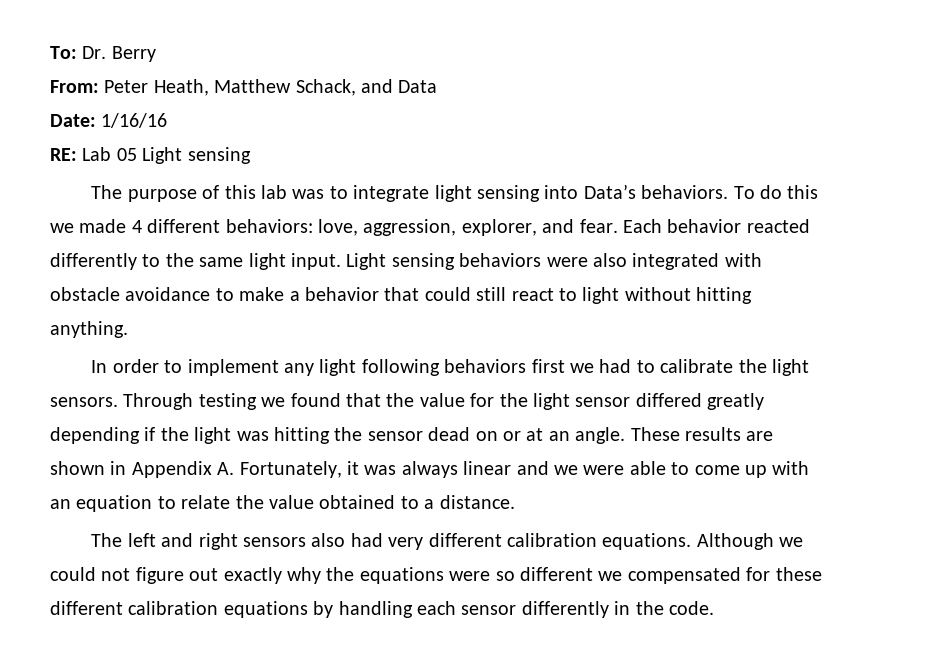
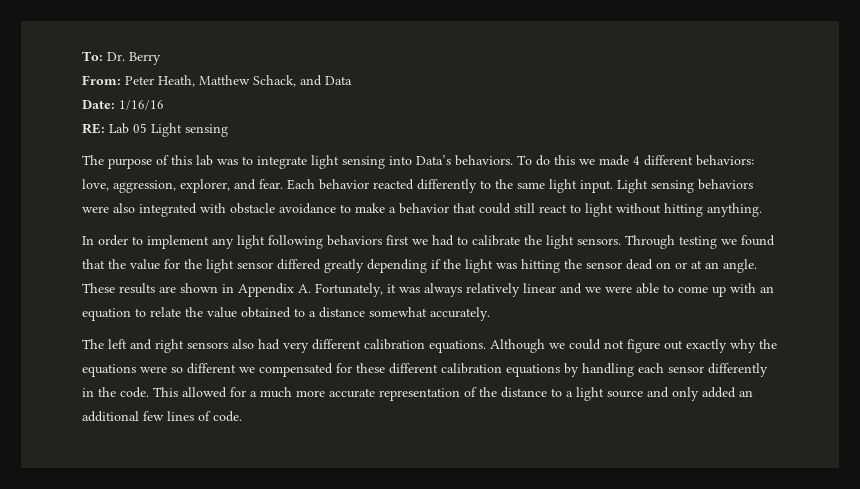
(458, 469) none -> [466,283,520,297] relatively
[439,495,515,509] distance. -> [319,307,490,321] distance somewhat accurately.
(714, 608) none -> [153,387,753,401] [82,411,242,422] This allowed for a much more accurate representation of the distance to a light source and only added an additional few lines of code.

